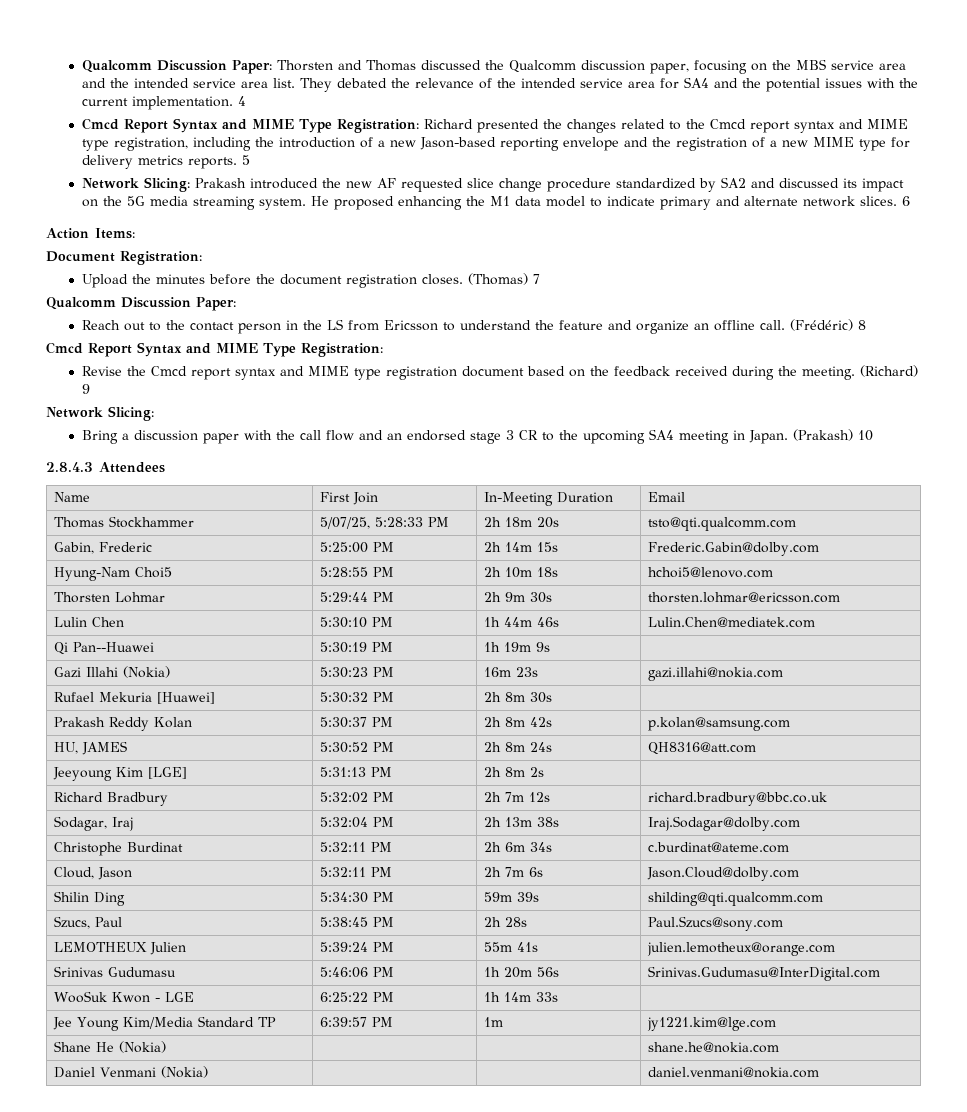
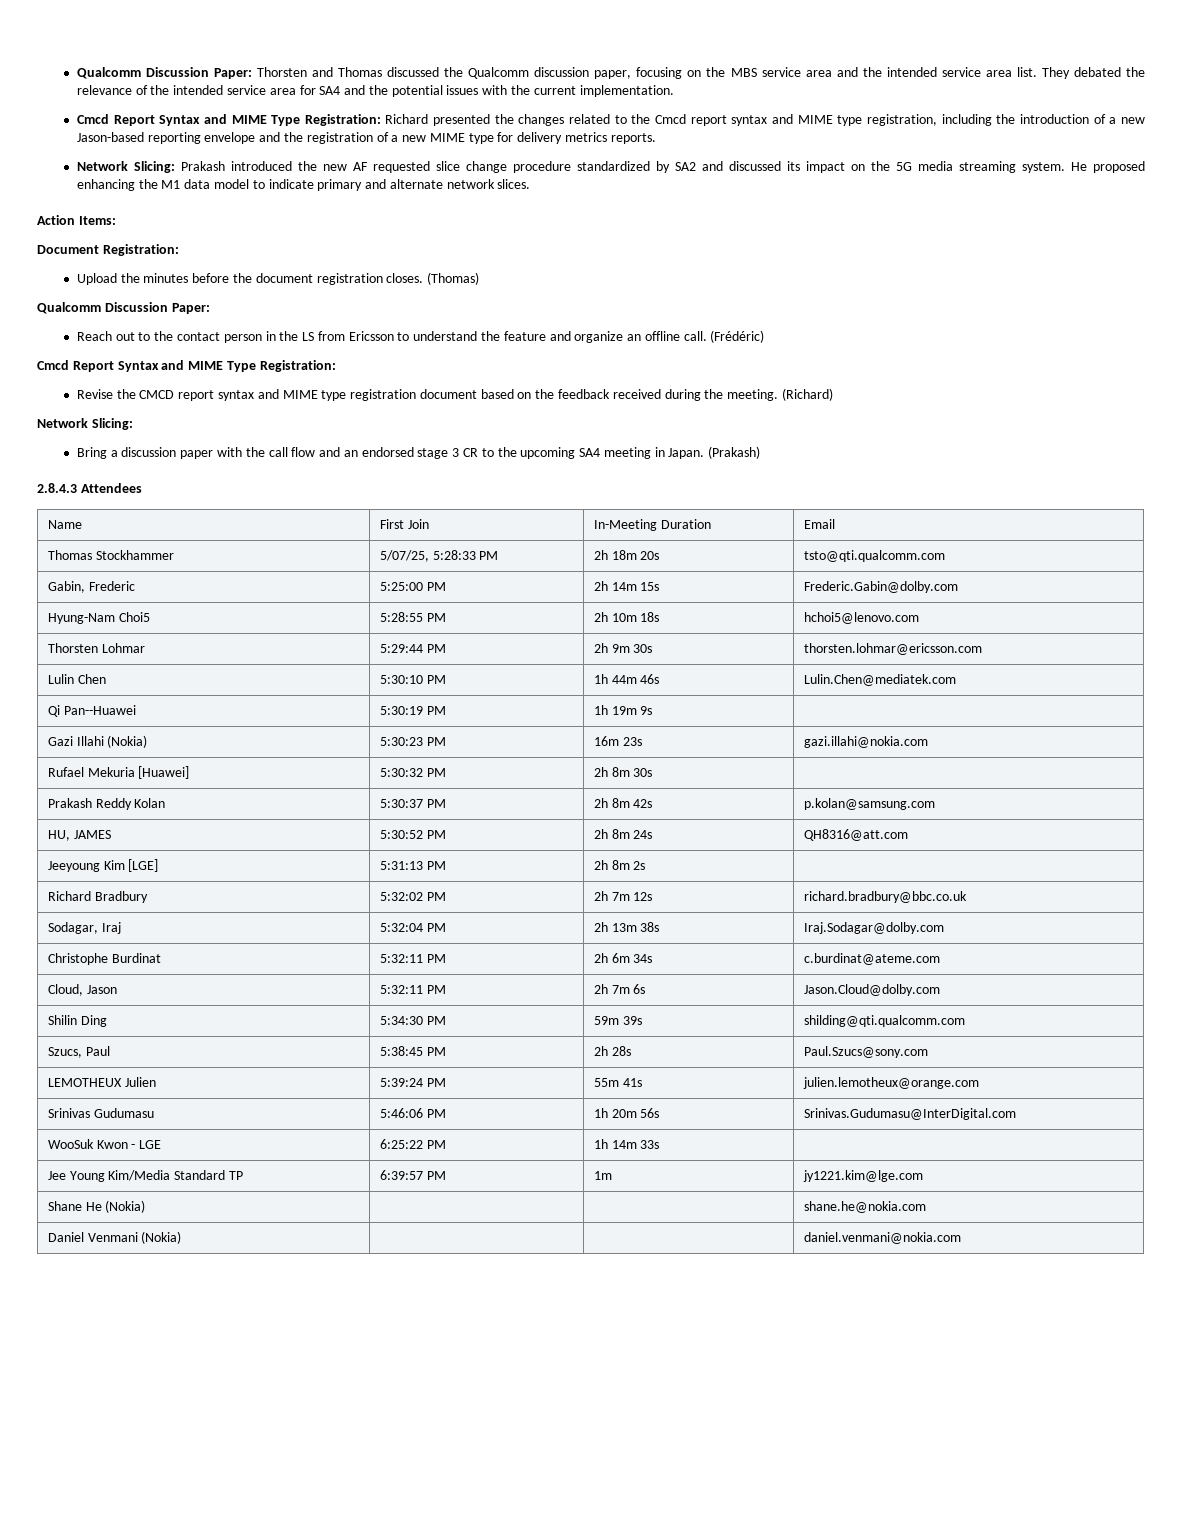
[237,96,246,106] 4 -> (674, 91) none
[241,155,250,165] 5 -> (656, 138) none
[901,196,910,206] 6 -> (531, 184) none
[532,274,540,284] 7 -> (480, 278) none
[857,320,866,330] 8 -> (765, 336) none
[150,366,187,376] Cmcd -> [139,390,175,399] CMCD
[81,384,90,394] 9 -> (833, 394) none
[857,430,873,441] 10 -> (761, 452) none

